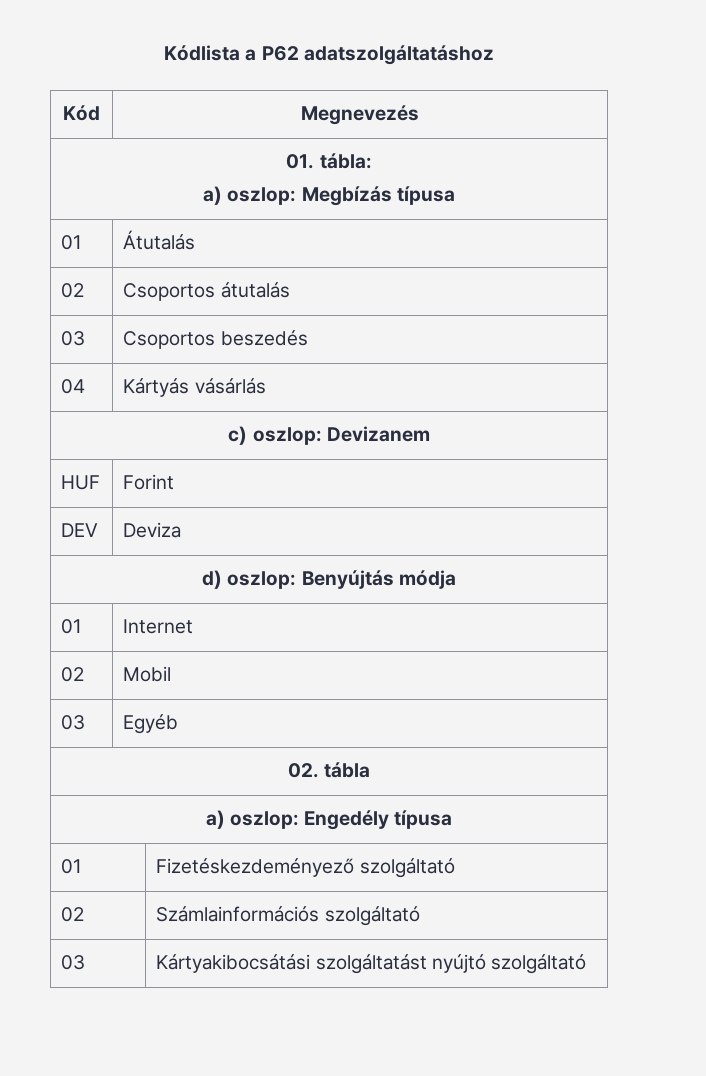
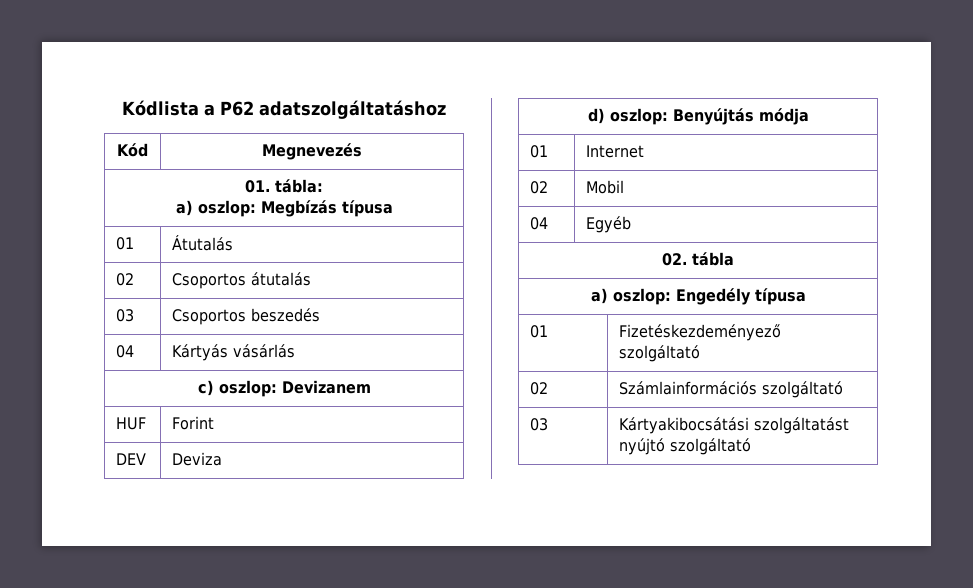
[61,715,86,730] 03 -> [530,217,549,230] 04

